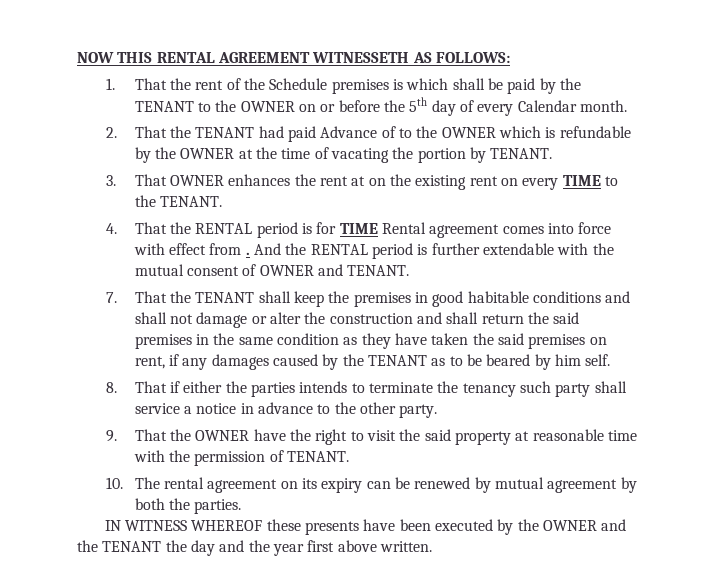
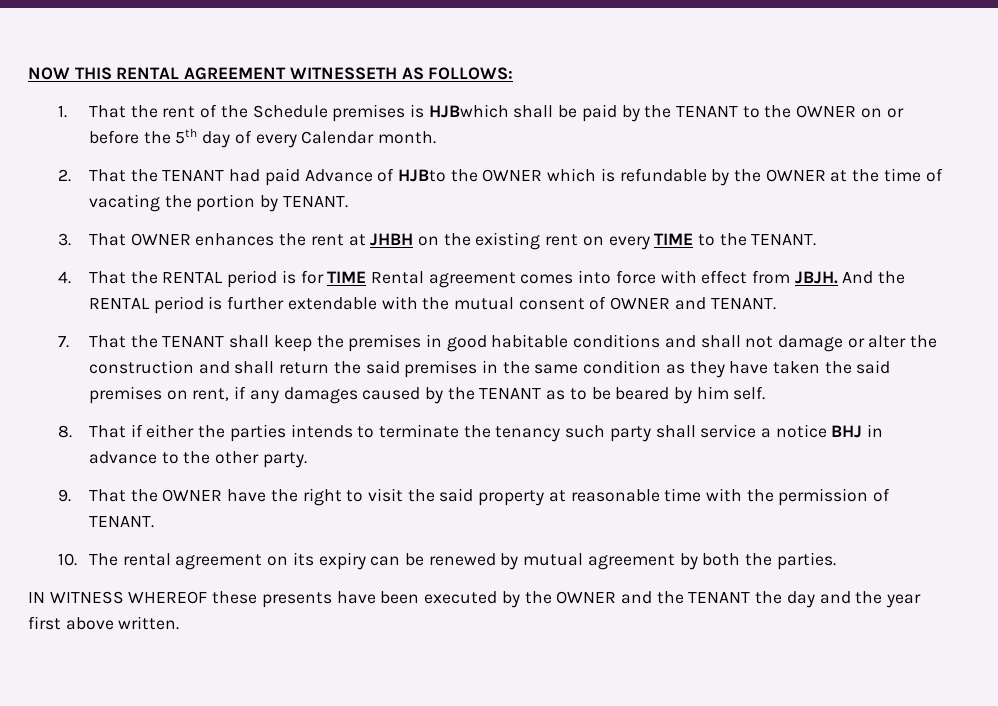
[406,78,449,90] which -> [428,104,509,118] HJBwhich
[399,128,413,138] to -> [397,169,446,182] HJBto
(366, 181) none -> [370,233,414,246] JHBH
[245,252,250,255] . -> [794,271,838,284] JBJH.
(237, 408) none -> [831,425,863,438] BHJ

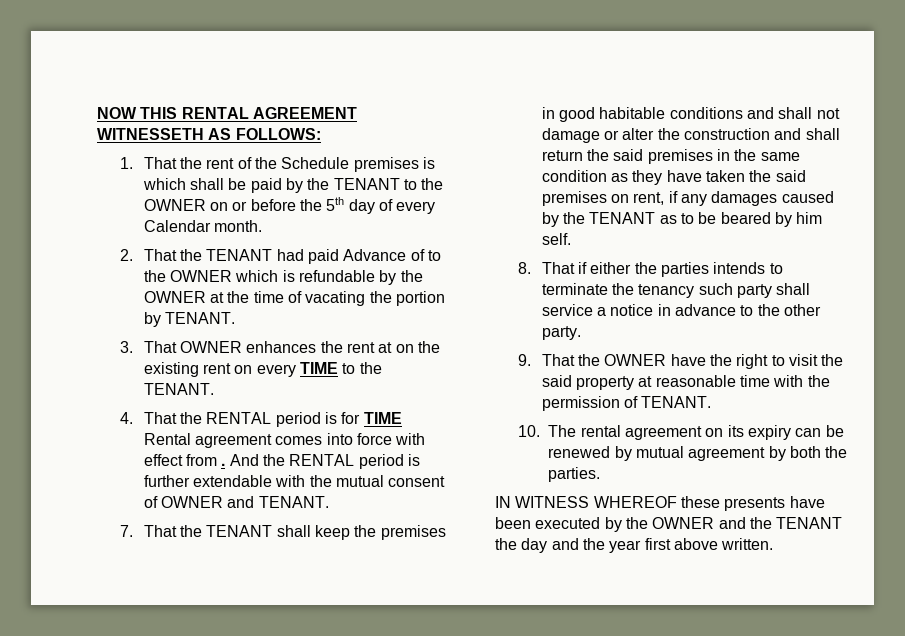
[428,104,509,118] HJBwhich -> [142,178,186,190] which
[397,169,446,182] HJBto -> [427,250,441,261] to
[370,233,414,246] JHBH -> (393, 347) none
[794,271,838,284] JBJH. -> [221,463,226,466] .
[831,425,863,438] BHJ -> (654, 310) none

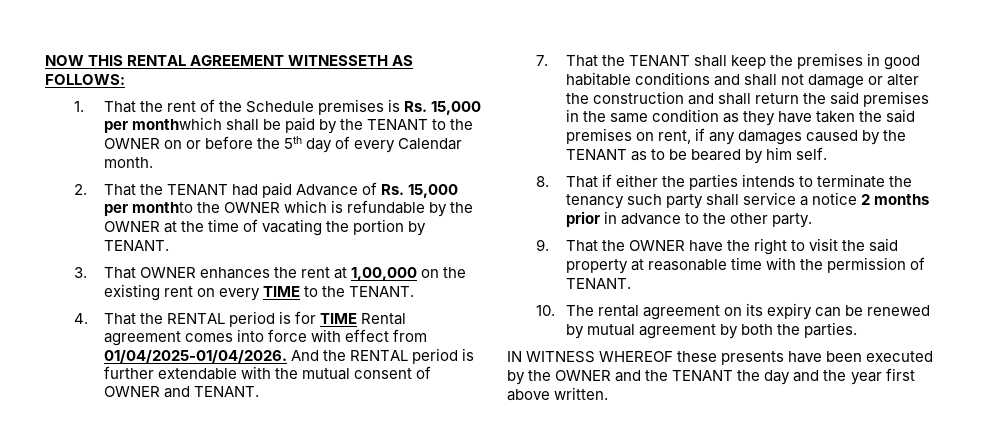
[142,178,186,190] which -> [404,101,482,115] [103,117,222,133] Rs. 15,000 per monthwhich
[427,250,441,261] to -> [381,184,459,198] [103,202,193,216] Rs. 15,000 per monthto
(393, 347) none -> [351,267,418,281] 1,00,000
[221,463,226,466] . -> [103,349,287,363] 01/04/2025-01/04/2026.
(654, 310) none -> [861,194,930,205] [565,211,600,227] 2 months prior

